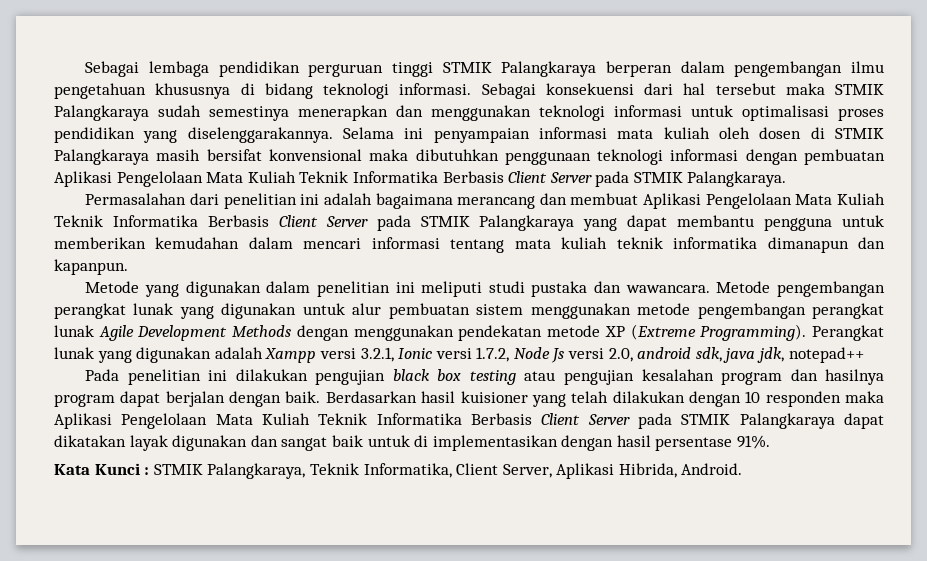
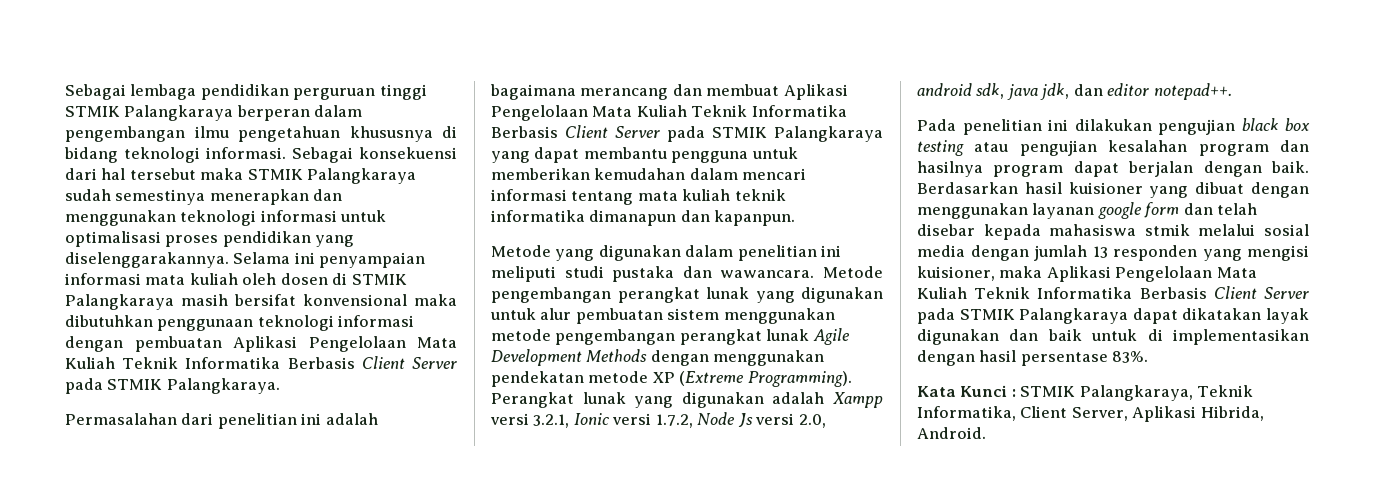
[788,347,864,363] notepad++ -> [1073,83,1232,100] dan editor notepad++.
[571,391,841,407] telah dilakukan dengan 10 responden -> [1195,182,1309,198] [917,202,1258,219] [917,224,1309,240] [917,245,1309,261] [917,266,995,281] dibuat dengan menggunakan layanan google form dan telah disebar kepada mahasiswa stmik melalui sosial media dengan jumlah 13 responden yang mengisi kuisioner,
[281,437,328,451] sangat -> (1039, 335) none
[737,435,771,449] 91%. -> [1112,351,1149,363] 83%.

